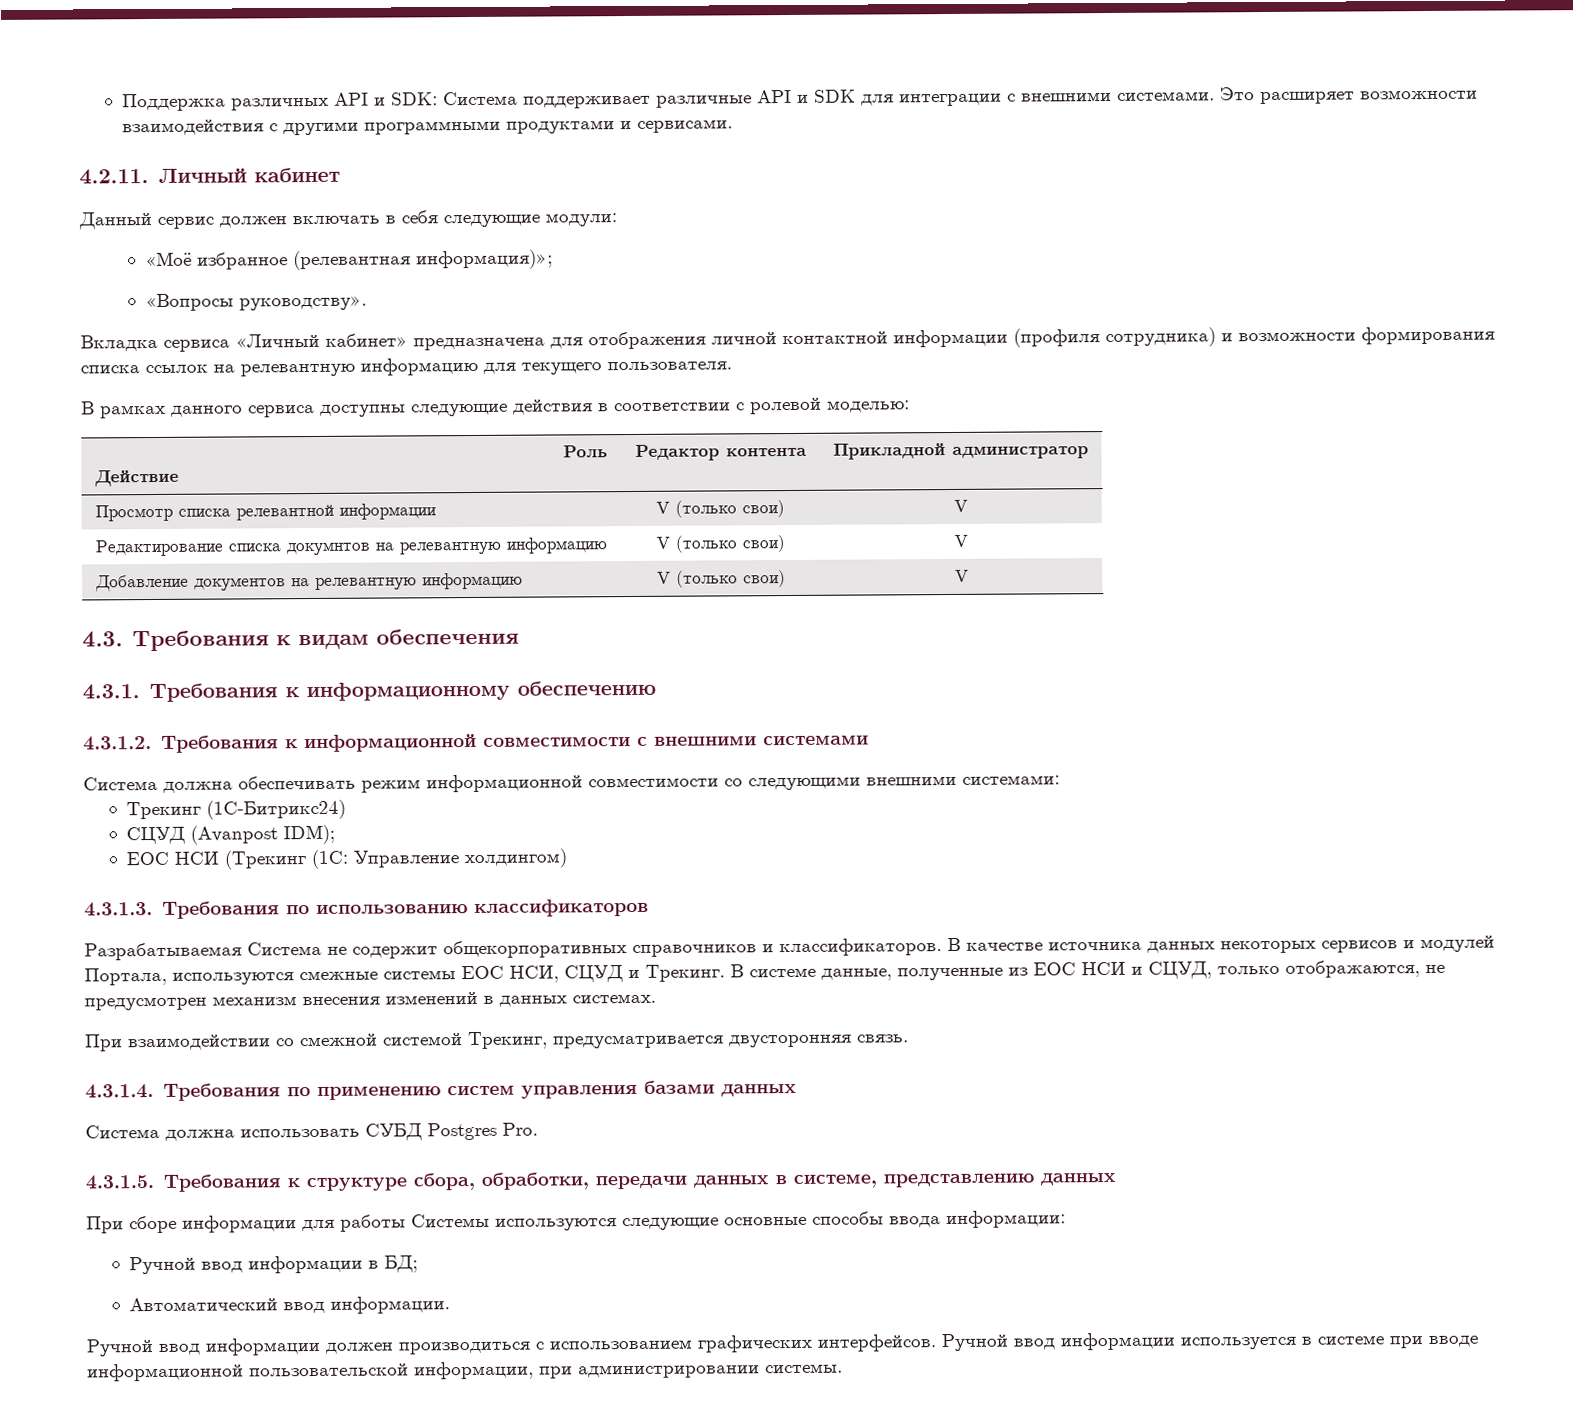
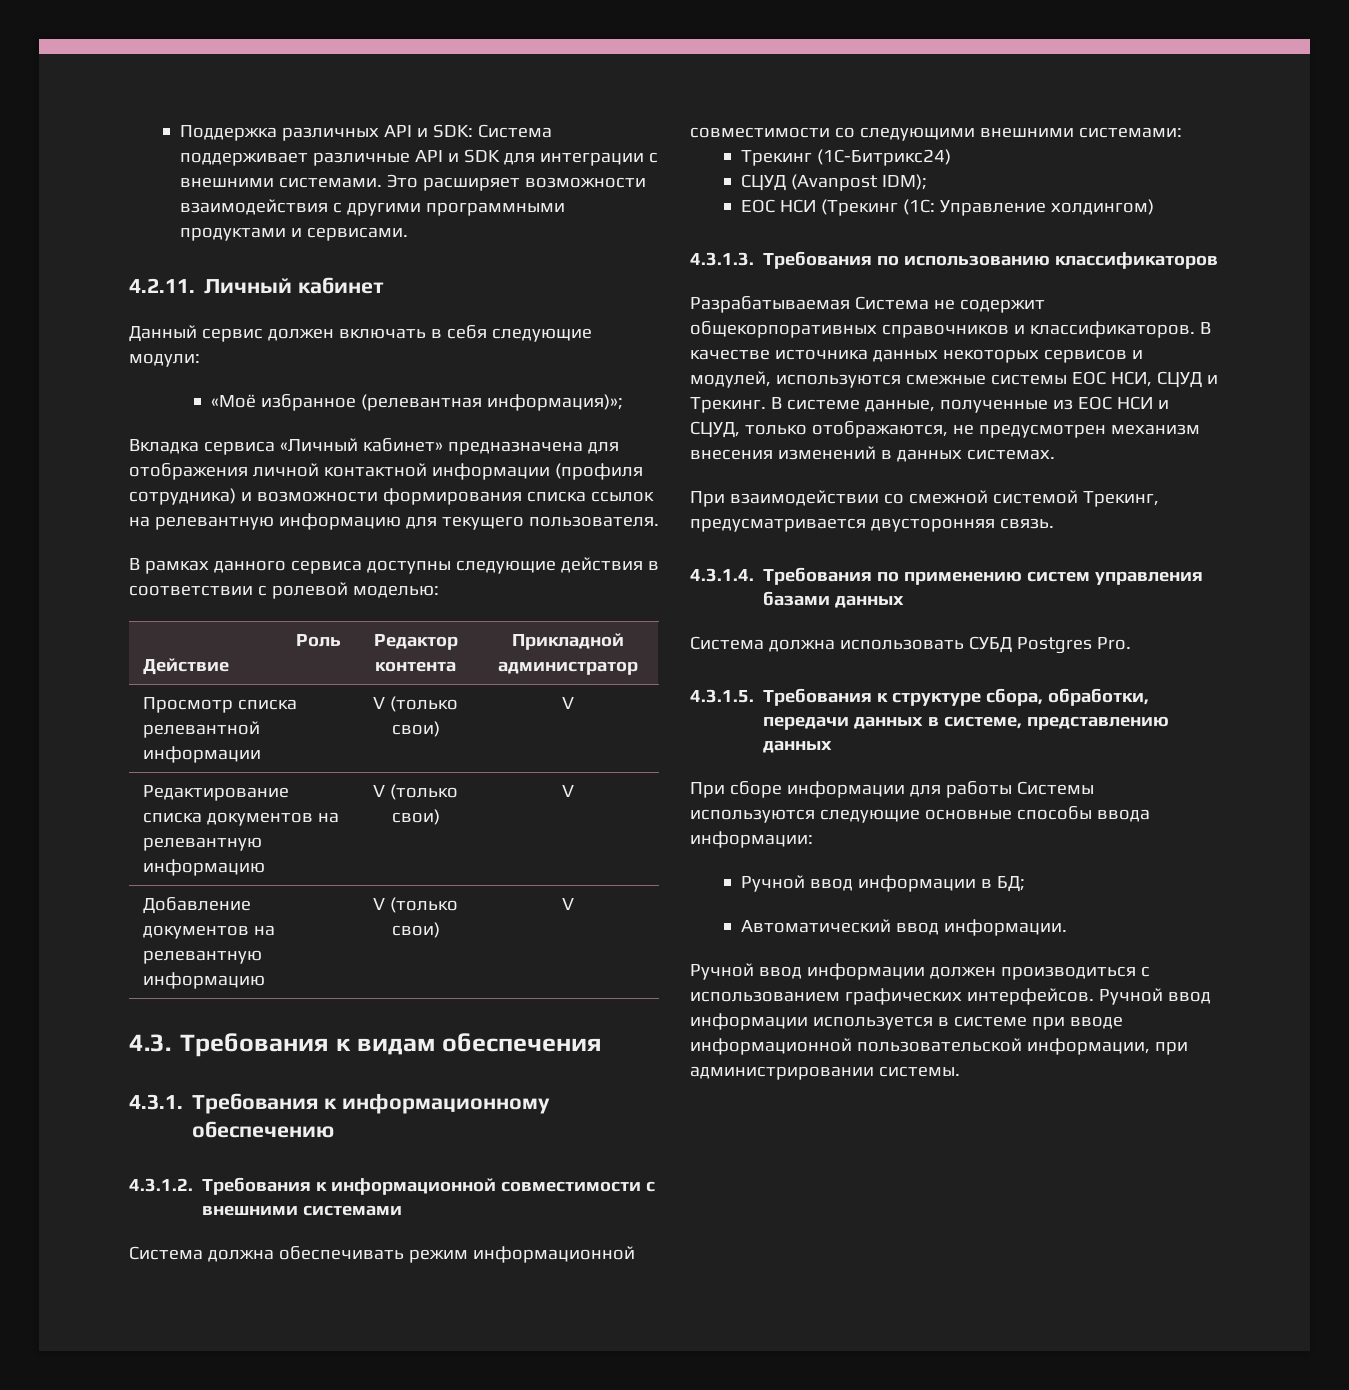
[144,293,367,312] // «Вопросы руководству». -> (623, 402) none
[285,541,370,556] докумнтов -> [206,812,313,826] документов
[1420,935,1495,953] [84,967,167,986] модулей Портала, -> [690,371,771,388] модулей,

